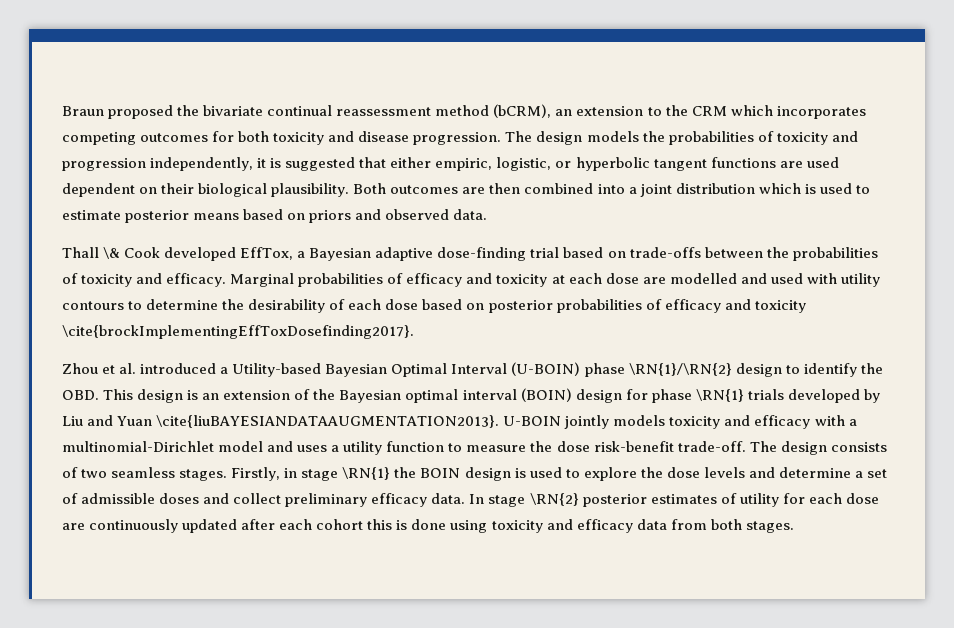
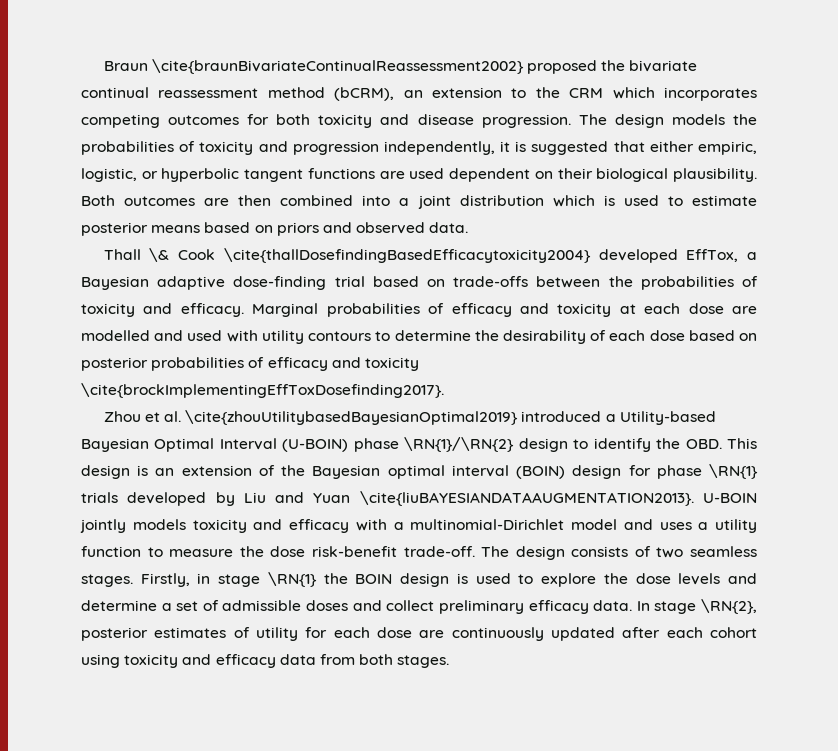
(104, 111) none -> [151,59,524,74] \cite{braunBivariateContinualReassessment2002}
(161, 252) none -> [223,248,591,263] \cite{thallDosefindingBasedEfficacytoxicity2004}
(137, 368) none -> [185,410,519,425] \cite{zhouUtilitybasedBayesianOptimal2019}
[529,493,579,506] \RN{2} -> [701,599,758,614] \RN{2},
[367,519,447,530] this is done -> (758, 632) none

